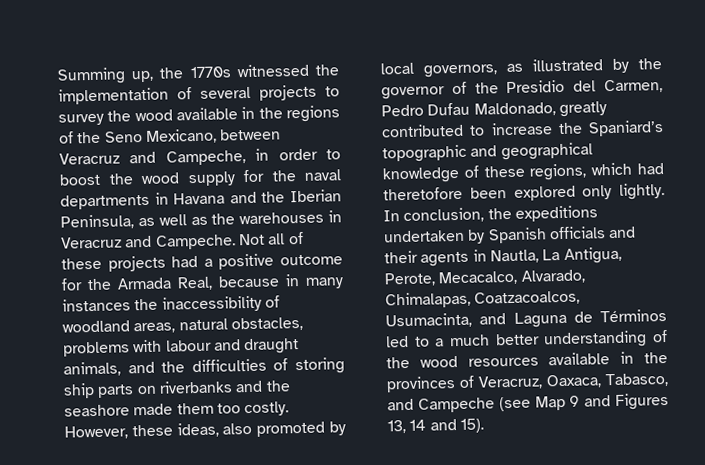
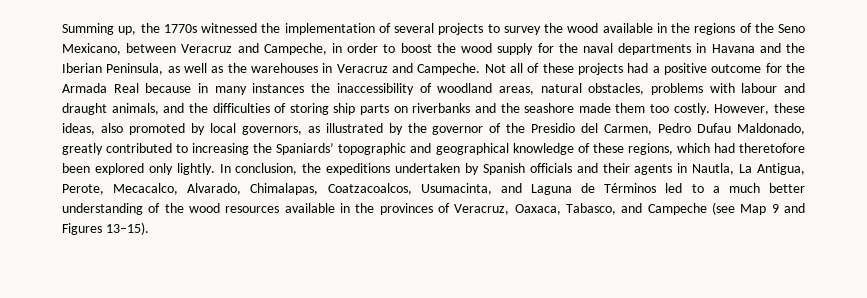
[177,276,213,291] Real, -> [113,83,139,93] Real
[490,120,664,137] increase the Spaniard’s -> [192,143,335,155] increasing the Spaniards’
[387,418,484,434] 13, 14 and 15). -> [105,222,149,235] 13–15).

